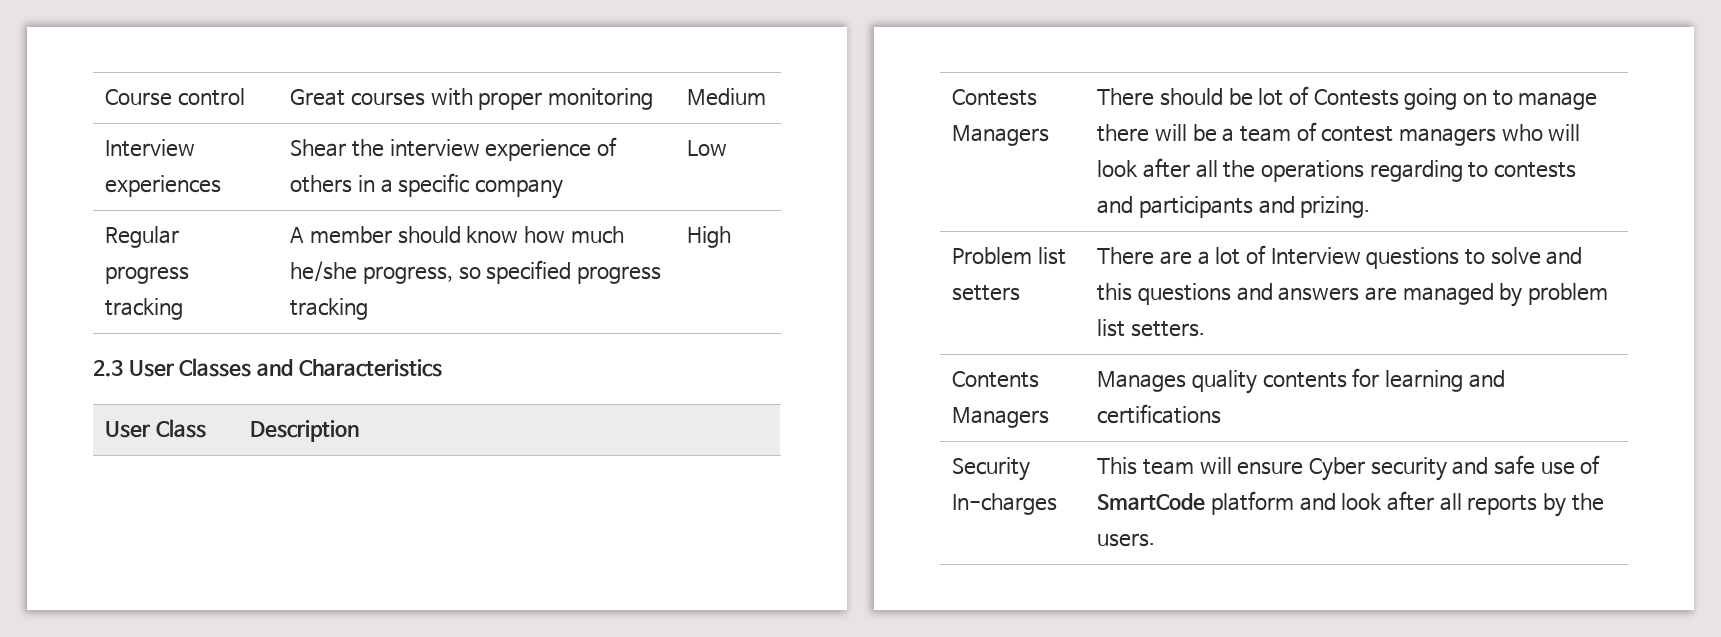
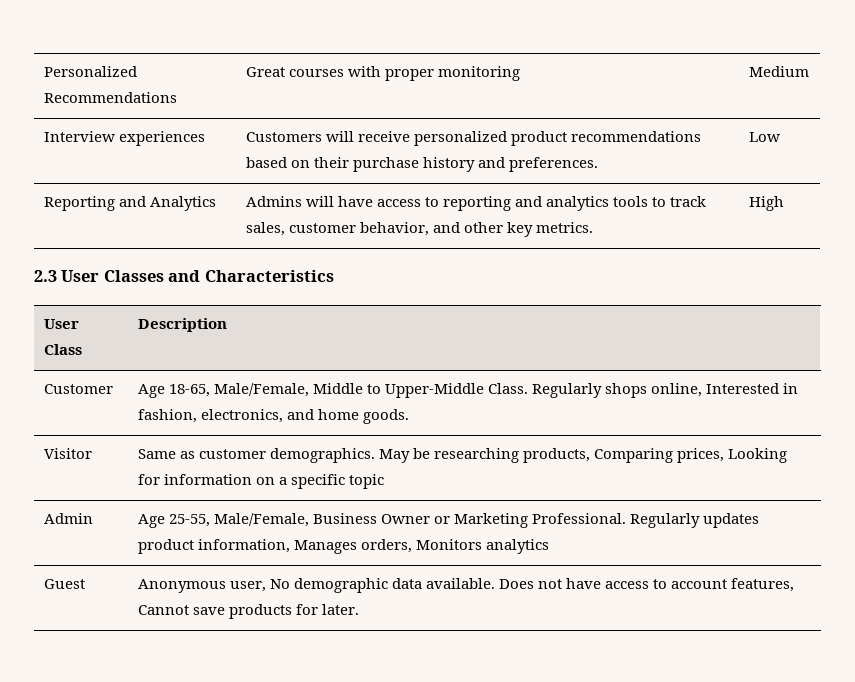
[105,88,245,106] Course control -> [43,66,137,77] [43,92,177,103] Personalized Recommendations
[290,137,617,161] [290,173,563,199] [687,140,728,156] [105,226,180,248] [105,266,190,284] [105,298,184,320] [290,226,624,244] [290,260,661,284] [290,298,369,320] Shear the interview experience of others in a specific company | Low // Regular progress tracking | A member should know how much he/she progress, so specified progress tracking -> [245,131,701,146] [245,157,598,172] [748,132,780,142] [43,196,216,211] [245,196,707,211] [245,222,593,237] Customers will receive personalized product recommendations based on their purchase history and preferences. | Low // Reporting and Analytics | Admins will have access to reporting and analytics tools to track sales, customer behavior, and other key metrics.
[952,89,1038,106] [952,125,1050,146] [1097,86,1598,110] [1097,122,1581,146] [1097,158,1576,182] [1097,196,1371,218] [952,247,1066,265] [952,285,1021,301] [1097,245,1583,269] [1097,283,1608,307] [1097,319,1205,337] [952,371,1040,388] [952,407,1050,428] [1097,368,1505,394] [1097,404,1222,424] [952,457,1031,481] [952,493,1058,515] [1097,455,1601,481] [1097,491,1604,517] [1097,533,1156,547] Contests Managers | There should be lot of Contests going on to manage there will be a team of contest managers who will look after all the operations regarding to contests and participants and prizing. // Problem list setters | There are a lot of Interview questions to solve and this questions and answers are managed by problem list setters. // Contents Managers | Manages quality contents for learning and certifications // Security In-charges | This team will ensure Cyber security and safe use of SmartCode platform and look after all reports by the users. -> [43,384,113,394] [137,383,799,398] [137,409,409,424] [43,448,92,459] [137,448,788,463] [137,474,384,489] [43,513,93,524] [137,513,760,528] [137,539,549,554] [43,579,85,589] [137,578,795,593] [137,604,359,619] Customer | Age 18-65, Male/Female, Middle to Upper-Middle Class. Regularly shops online, Interested in fashion, electronics, and home goods. // Visitor | Same as customer demographics. May be researching products, Comparing prices, Looking for information on a specific topic // Admin | Age 25-55, Male/Female, Business Owner or Marketing Professional. Regularly updates product information, Manages orders, Monitors analytics // Guest | Anonymous user, No demographic data available. Does not have access to account features, Cannot save products for later.

